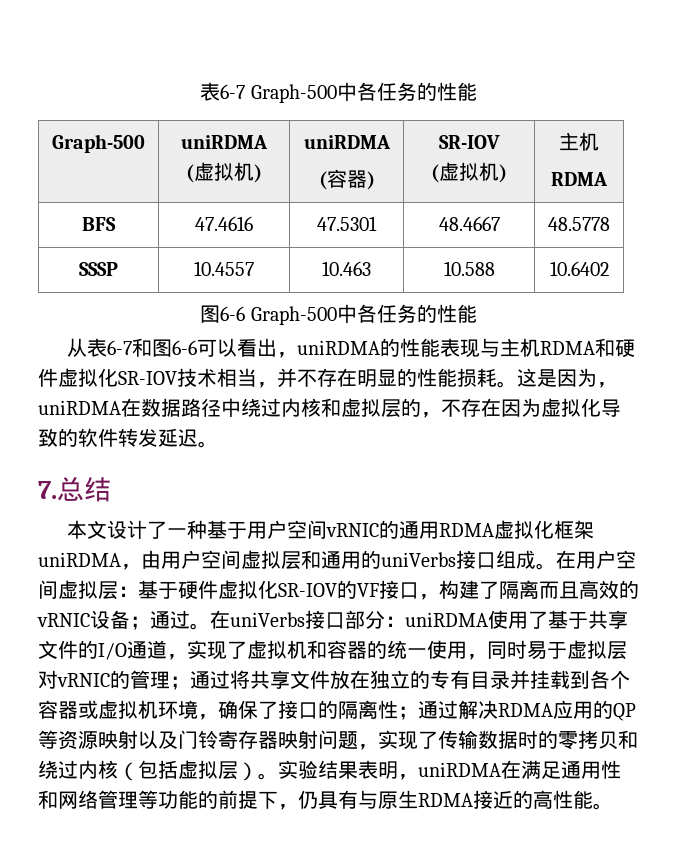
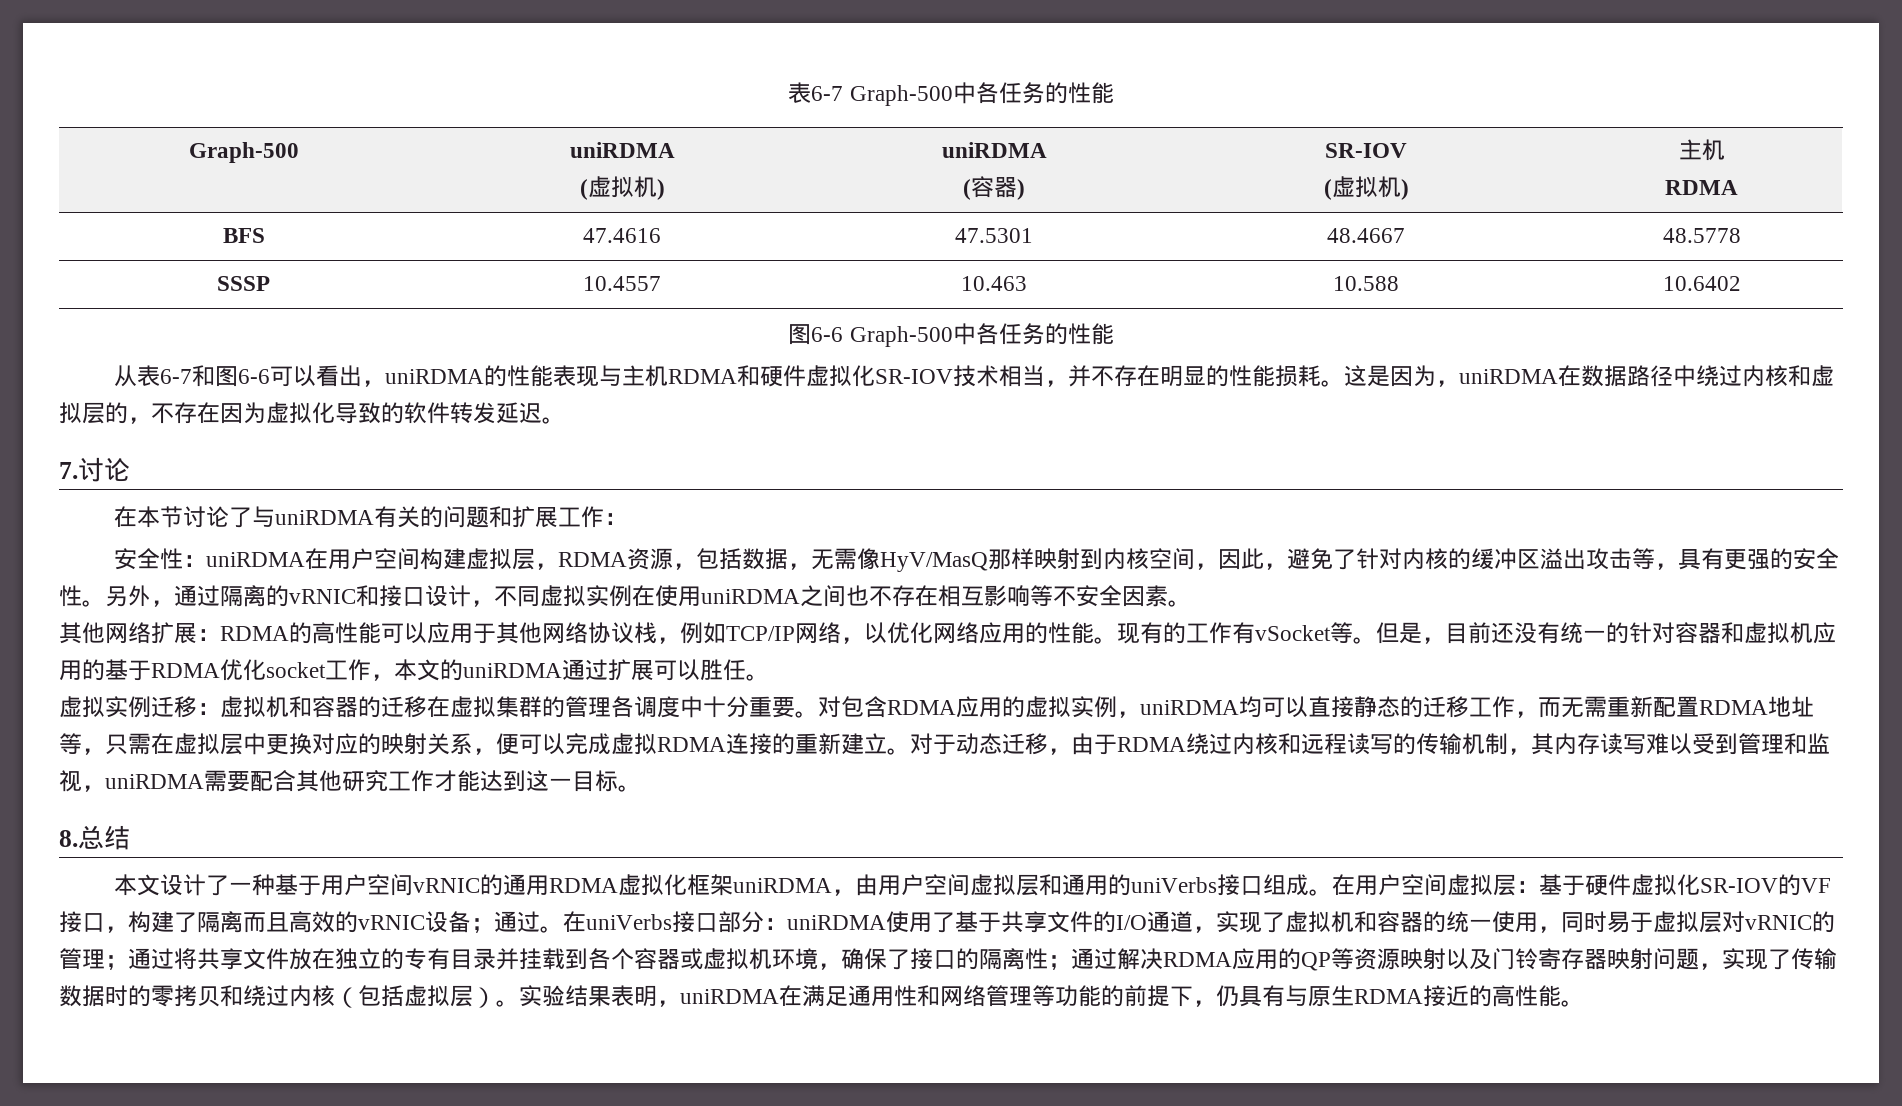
(57, 490) none -> [78,457,130,482] [113,506,627,528] [113,548,1839,572] [59,585,1191,607] [59,622,1836,644] [59,659,769,681] [59,696,1814,718] [59,733,1830,755] [59,770,641,792] [59,830,78,847] 讨论 // 在本节讨论了与uniRDMA有关的问题和扩展工作： // 安全性：uniRDMA在用户空间构建虚拟层，RDMA资源，包括数据，无需像HyV/MasQ那样映射到内核空间，因此，避免了针对内核的缓冲区溢出攻击等，具有更强的安全性。另外，通过隔离的vRNIC和接口设计，不同虚拟实例在使用uniRDMA之间也不存在相互影响等不安全因素。 // 其他网络扩展：RDMA的高性能可以应用于其他网络协议栈，例如TCP/IP网络，以优化网络应用的性能。现有的工作有vSocket等。但是，目前还没有统一的针对容器和虚拟机应用的基于RDMA优化socket工作，本文的uniRDMA通过扩展可以胜任。 // 虚拟实例迁移：虚拟机和容器的迁移在虚拟集群的管理各调度中十分重要。对包含RDMA应用的虚拟实例，uniRDMA均可以直接静态的迁移工作，而无需重新配置RDMA地址等，只需在虚拟层中更换对应的映射关系，便可以完成虚拟RDMA连接的重新建立。对于动态迁移，由于RDMA绕过内核和远程读写的传输机制，其内存读写难以受到管理和监视，uniRDMA需要配合其他研究工作才能达到这一目标。 // 8.

